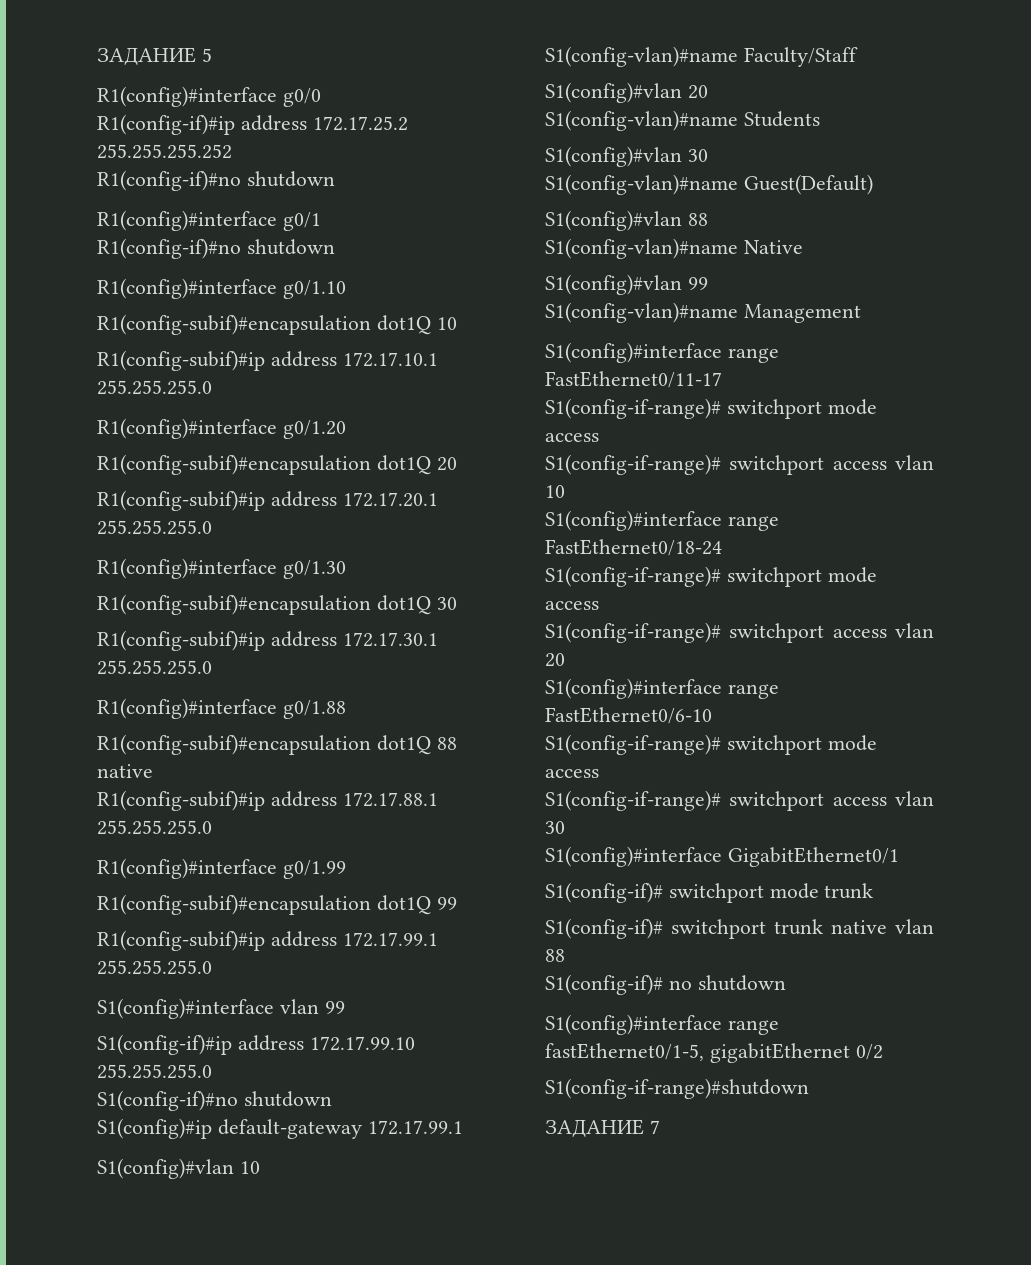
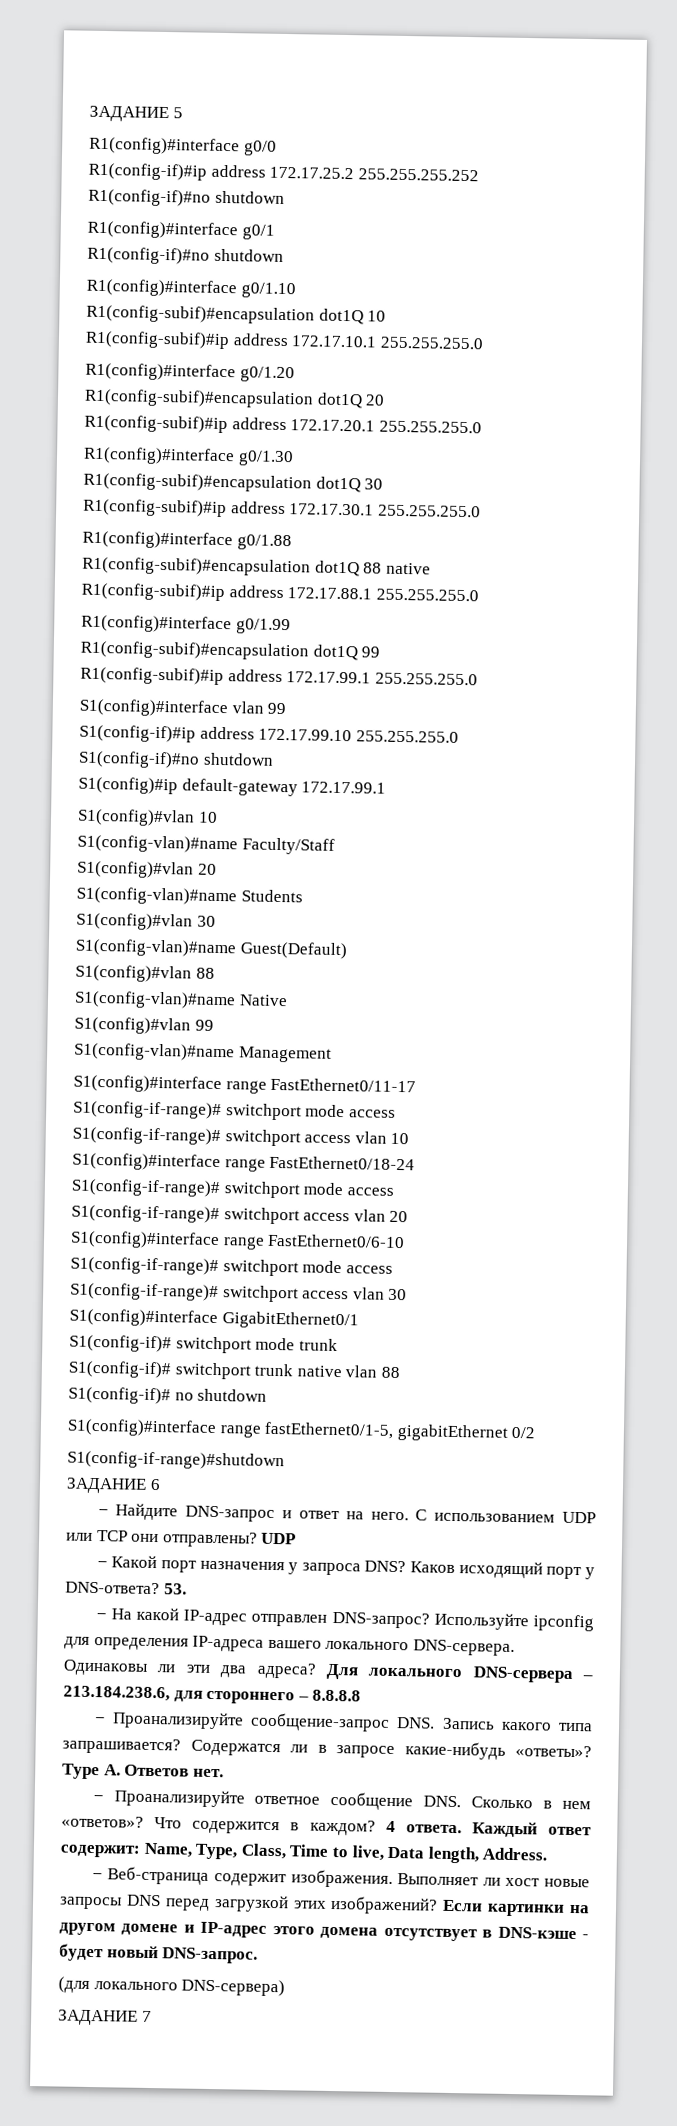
(809, 1088) none -> [66,1477,161,1494] [97,1503,596,1524] [66,1530,297,1548] [96,1555,595,1580] [65,1581,187,1595] [95,1607,594,1632] [64,1635,515,1656] [63,1659,593,1683] [63,1685,362,1705] [94,1711,593,1732] [62,1737,592,1760] [62,1763,224,1780] [92,1789,591,1811] [61,1815,592,1838] [60,1842,549,1864] [91,1866,590,1889] [59,1894,590,1917] [59,1921,589,1942] [59,1943,259,1964] [58,1976,286,1997] // ЗАДАНИЕ 6 // − Найдите DNS-запрос и ответ на него. С использованием UDP или TCP они отправлены? UDP // − Какой порт назначения у запроса DNS? Каков исходящий порт у DNS-ответа? 53. // − На какой IP-адрес отправлен DNS-запрос? Используйте ipconfig для определения IP-адреса вашего локального DNS-сервера. Одинаковы ли эти два адреса? Для локального DNS-сервера – 213.184.238.6, для стороннего – 8.8.8.8 // − Проанализируйте сообщение-запрос DNS. Запись какого типа запрашивается? Содержатся ли в запросе какие-нибудь «ответы»? Type A. Ответов нет. // − Проанализируйте ответное сообщение DNS. Сколько в нем «ответов»? Что содержится в каждом? 4 ответа. Каждый ответ содержит: Name, Type, Class, Time to live, Data length, Address. // − Веб-страница содержит изображения. Выполняет ли хост новые запросы DNS перед загрузкой этих изображений? Если картинки на другом домене и IP-адрес этого домена отсутствует в DNS-кэше - будет новый DNS-запрос. // (для локального DNS-сервера)

